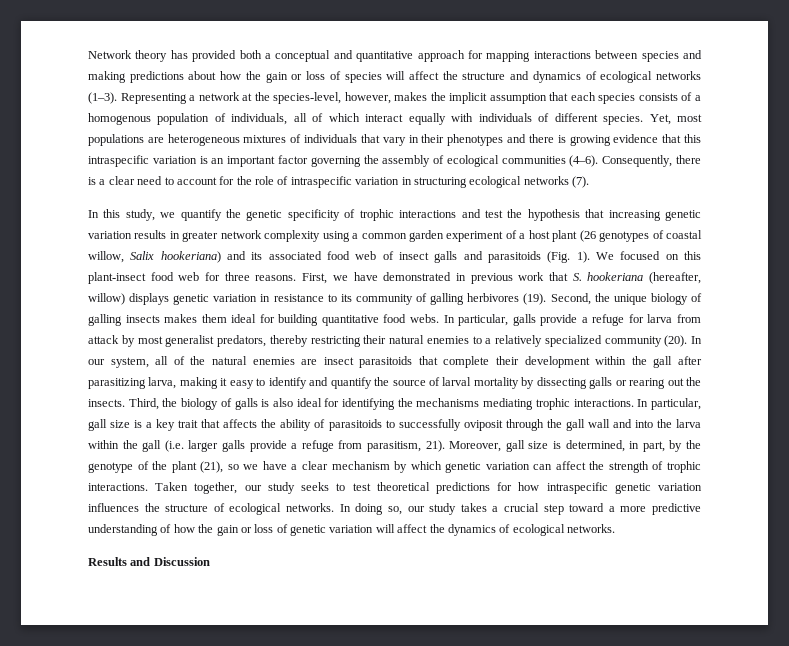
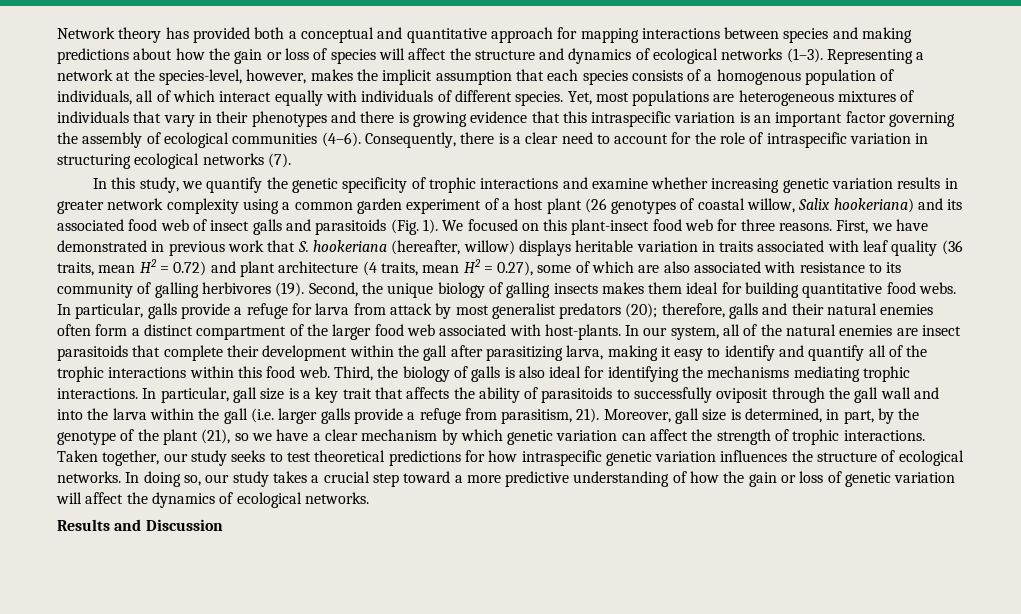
[484,209,605,221] test the hypothesis that -> [591,177,709,189] examine whether
[173,294,271,305] genetic variation in -> [575,240,963,256] [57,259,796,277] heritable variation in traits associated with leaf quality (36 traits, mean H2 = 0.72) and plant architecture (4 traits, mean H2 = 0.27), some of which are also associated with
[217,335,688,347] predators, thereby restricting their natural enemies to a relatively specialized community (20). -> [559,303,934,319] [57,324,621,340] predators (20); therefore, galls and their natural enemies often form a distinct compartment of the larger food web associated with host-plants.
[374,377,701,389] [88,399,125,407] the source of larval mortality by dissecting galls or rearing out the insects. -> [868,345,928,357] [57,366,330,382] all of the trophic interactions within this food web.

